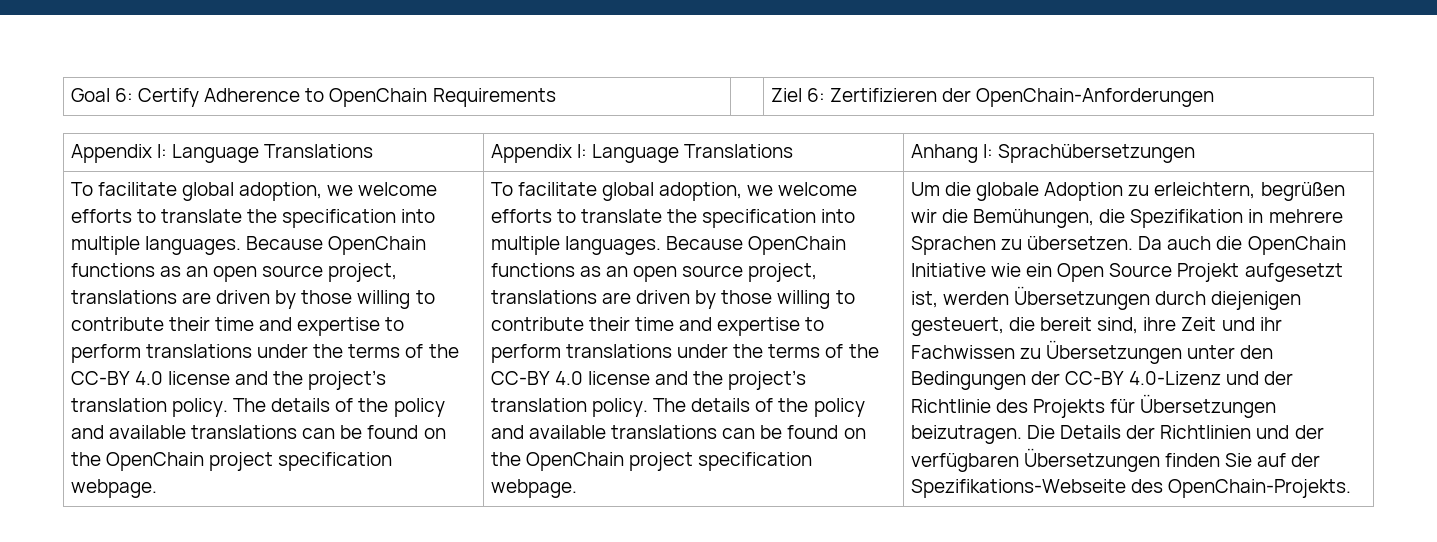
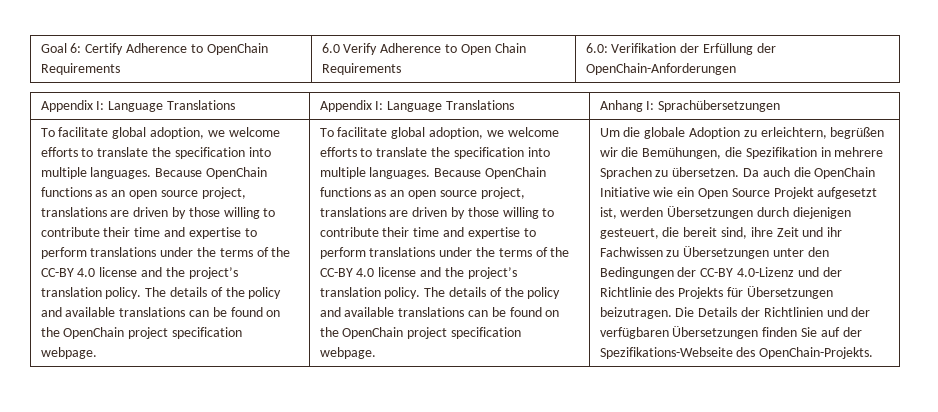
[770,88,938,102] | Ziel 6: Zertifizieren -> [321,43,526,55] [321,63,401,75] [585,43,753,55] 6.0 Verify Adherence to Open Chain Requirements | 6.0: Verifikation der Erfüllung

